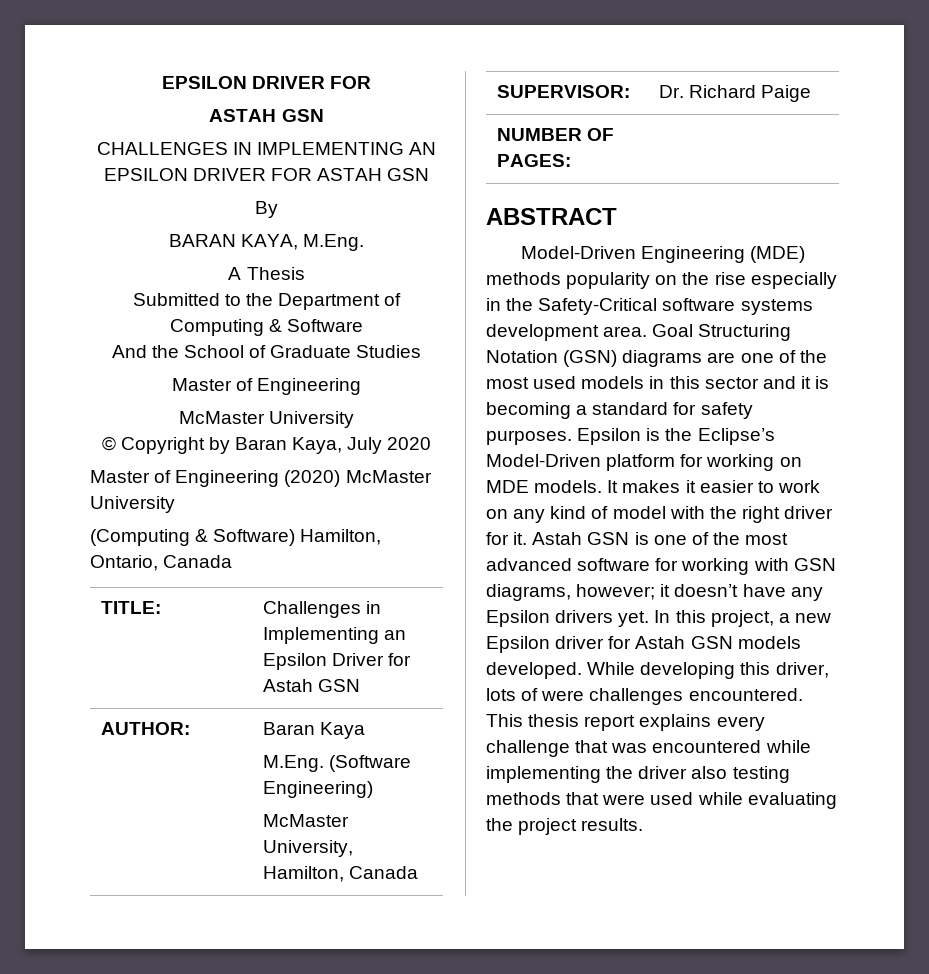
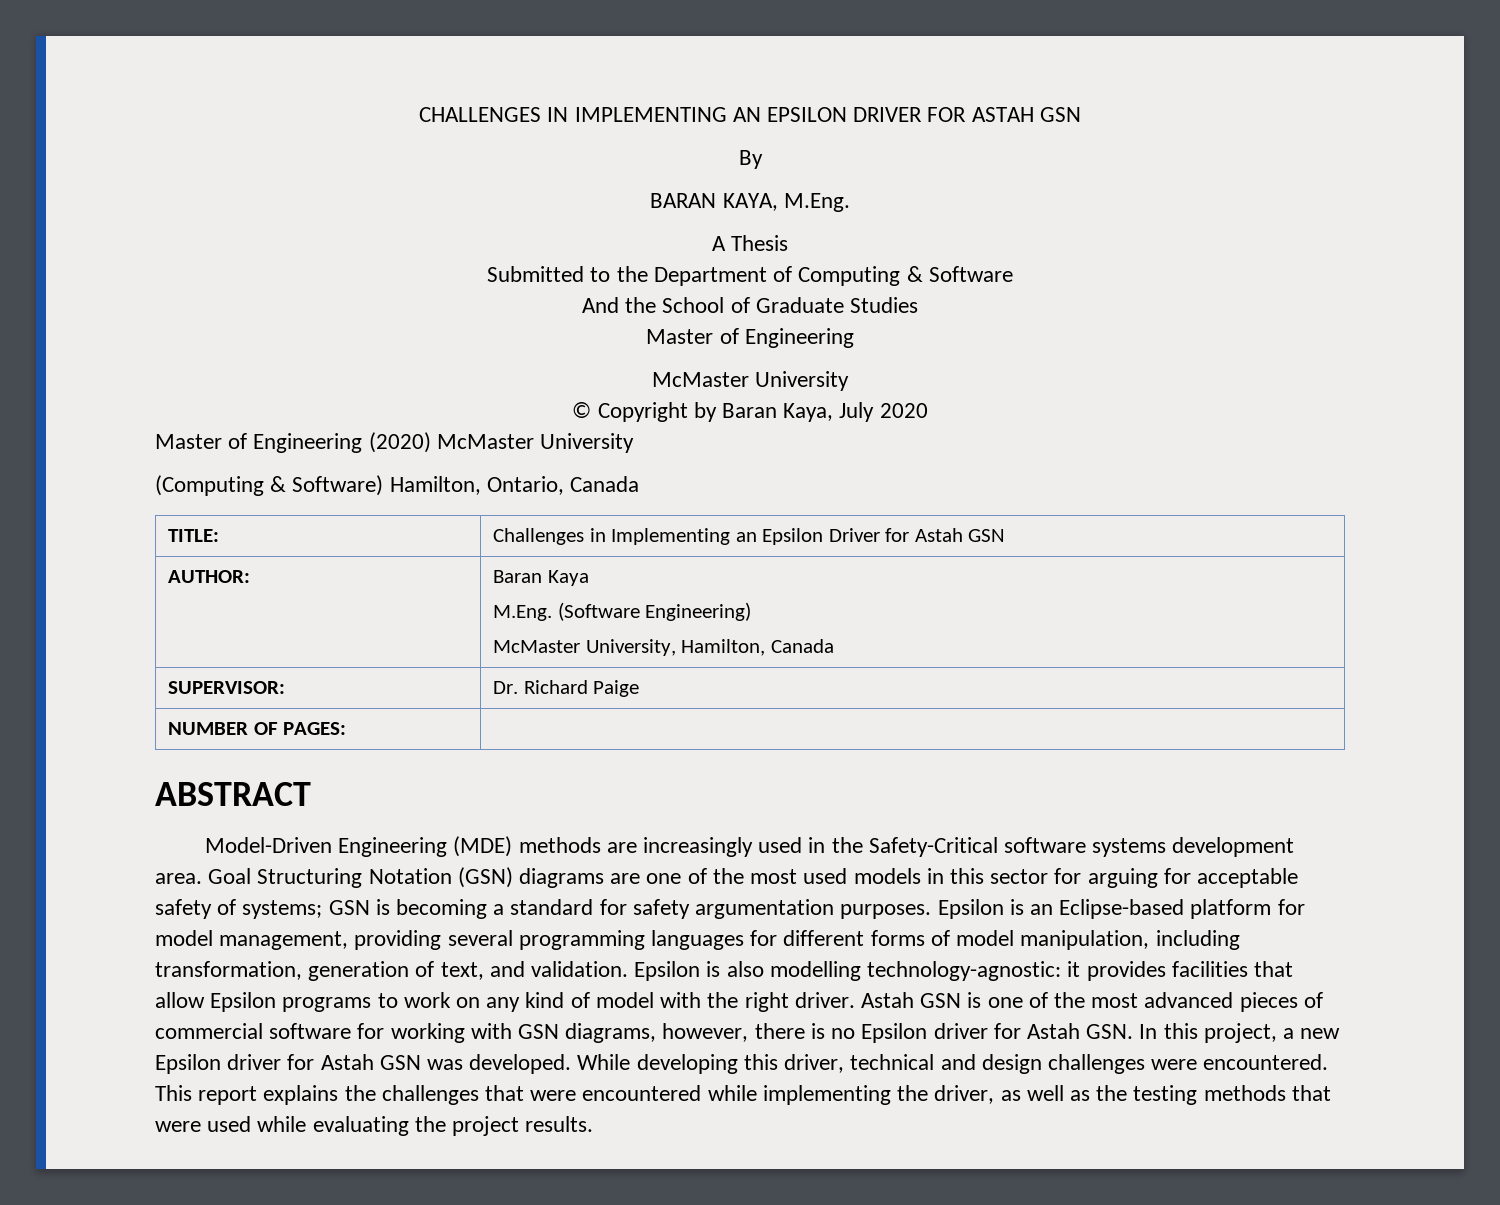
[161,76,372,89] [209,109,324,122] EPSILON DRIVER FOR // ASTAH GSN // -> (419, 114) none
[566,272,837,289] popularity on the rise especially -> [606,837,803,857] are increasingly used
[762,376,811,389] and it -> [1054,868,1298,888] [155,899,370,919] for arguing for acceptable safety of systems; GSN
(753, 410) none -> [695,899,835,919] argumentation
[665,428,775,445] [486,454,802,471] [486,480,754,493] the Eclipse’s Model-Driven platform for working on MDE models. It makes it easier -> [1029,899,1305,919] [155,930,1240,950] [155,961,1293,981] [155,992,372,1012] an Eclipse-based platform for model management, providing several programming languages for different forms of model manipulation, including transformation, generation of text, and validation. Epsilon is also modelling technology-agnostic: it provides facilities that allow Epsilon programs
[784,506,834,519] [486,532,528,545] driver for it. -> [794,992,855,1008] driver.
(572, 564) none -> [1239,992,1323,1012] [155,1023,263,1039] pieces of commercial
[576,584,823,601] [486,610,650,627] however; it doesn’t have any Epsilon drivers yet. -> [662,1023,1134,1043] however, there is no Epsilon driver for Astah GSN.
[737,636,801,649] models -> [427,1059,464,1070] was
[486,688,684,705] lots of were challenges -> [850,1054,1198,1074] technical and design challenges were
[528,714,580,727] thesis -> (192, 1093) none
[716,716,765,731] [486,740,811,757] [486,766,728,783] every challenge that was encountered while implementing the driver also -> [344,1085,1128,1105] the challenges that were encountered while implementing the driver, as well as the

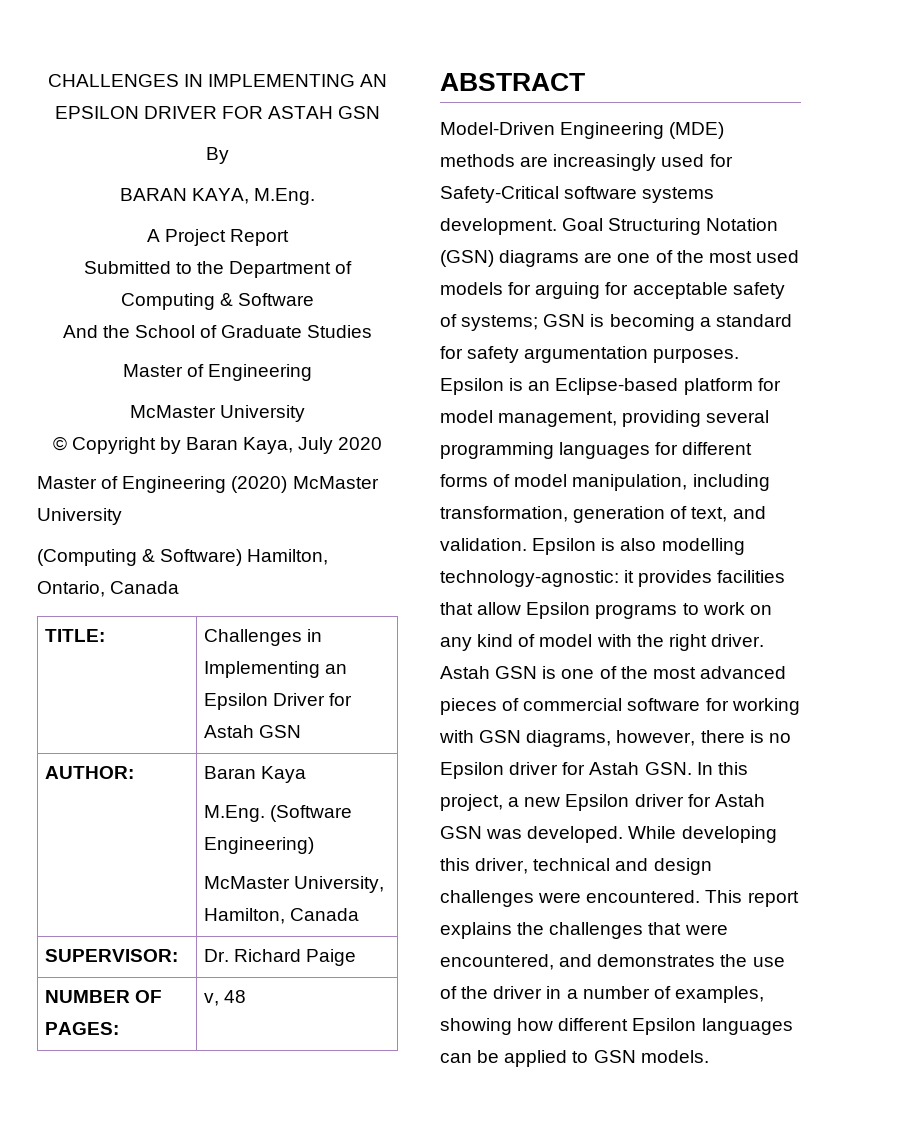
[731,235,789,251] Thesis -> [165,229,290,246] Project Report
(347, 728) none -> [204,990,247,1006] v, 48
[808,837,863,853] in the -> [709,154,733,167] for
[1172,837,1295,857] [155,873,202,884] development area. -> [440,218,557,235] development.
[926,868,1049,884] in this sector -> (503, 288) none
[582,1085,1331,1105] [155,1116,594,1136] encountered while implementing the driver, as well as the testing methods that were used while evaluating the project results. -> [440,954,785,970] [440,986,764,1003] [440,1018,793,1035] [440,1050,709,1067] encountered, and demonstrates the use of the driver in a number of examples, showing how different Epsilon languages can be applied to GSN models.

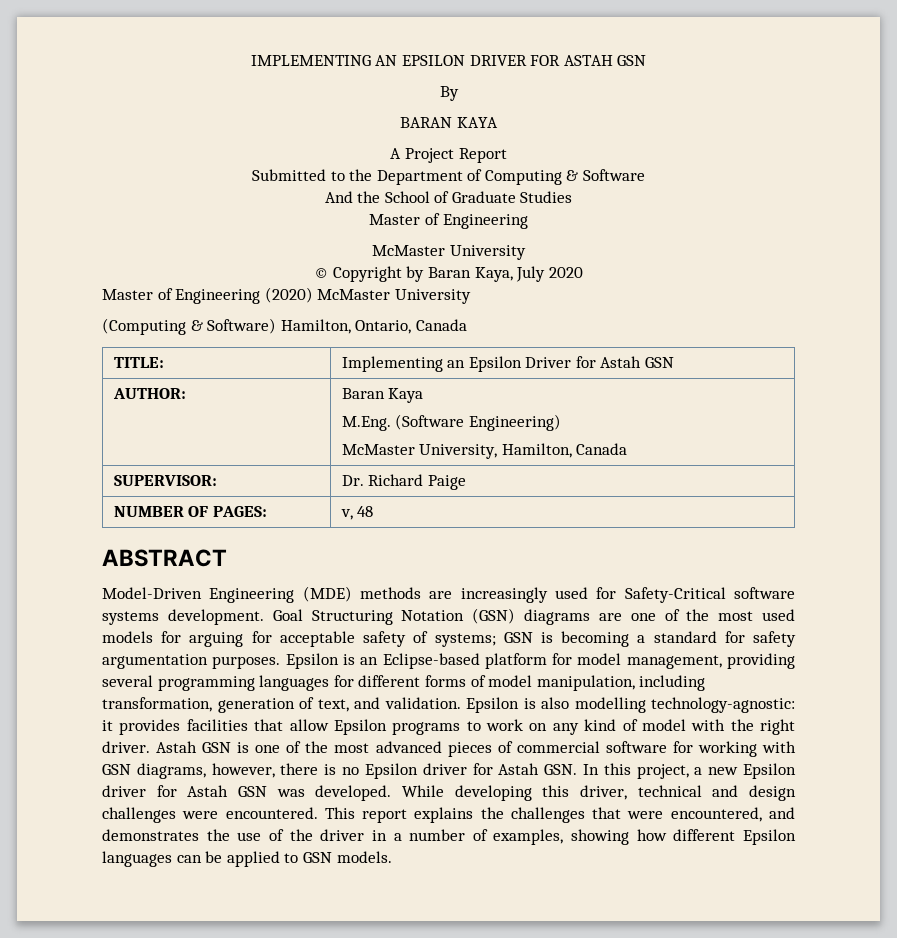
[47,74,203,87] CHALLENGES IN -> (250, 60) none
[192,188,316,205] KAYA, M.Eng. -> [456,117,498,128] KAYA
[204,629,323,646] Challenges in -> (164, 362) none

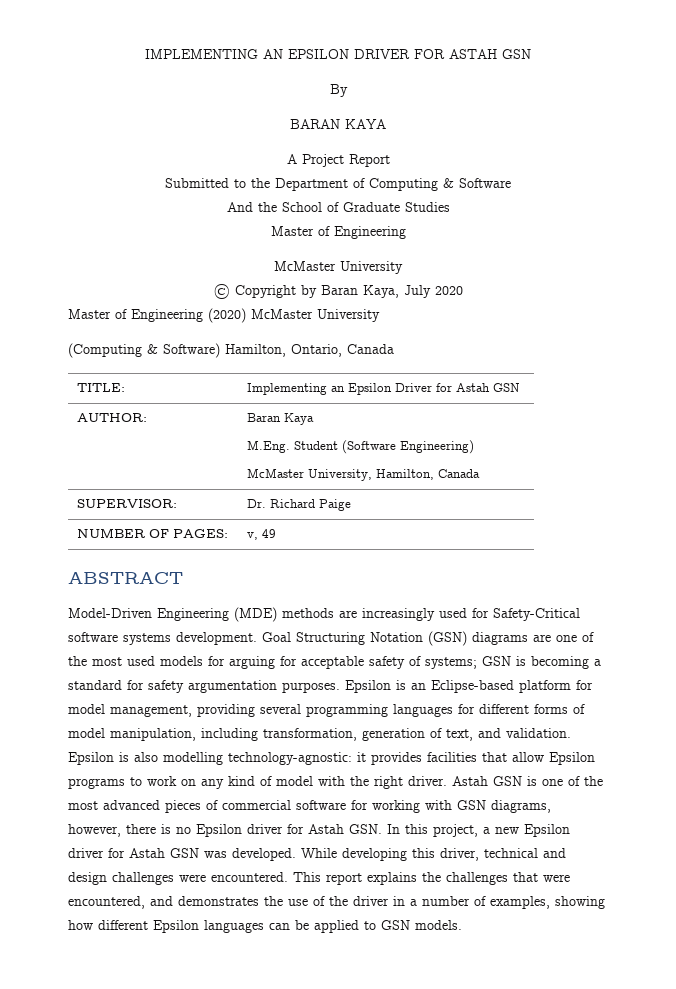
(391, 423) none -> [294,441,339,450] Student
[357,506,374,517] 48 -> [262,529,277,538] 49

